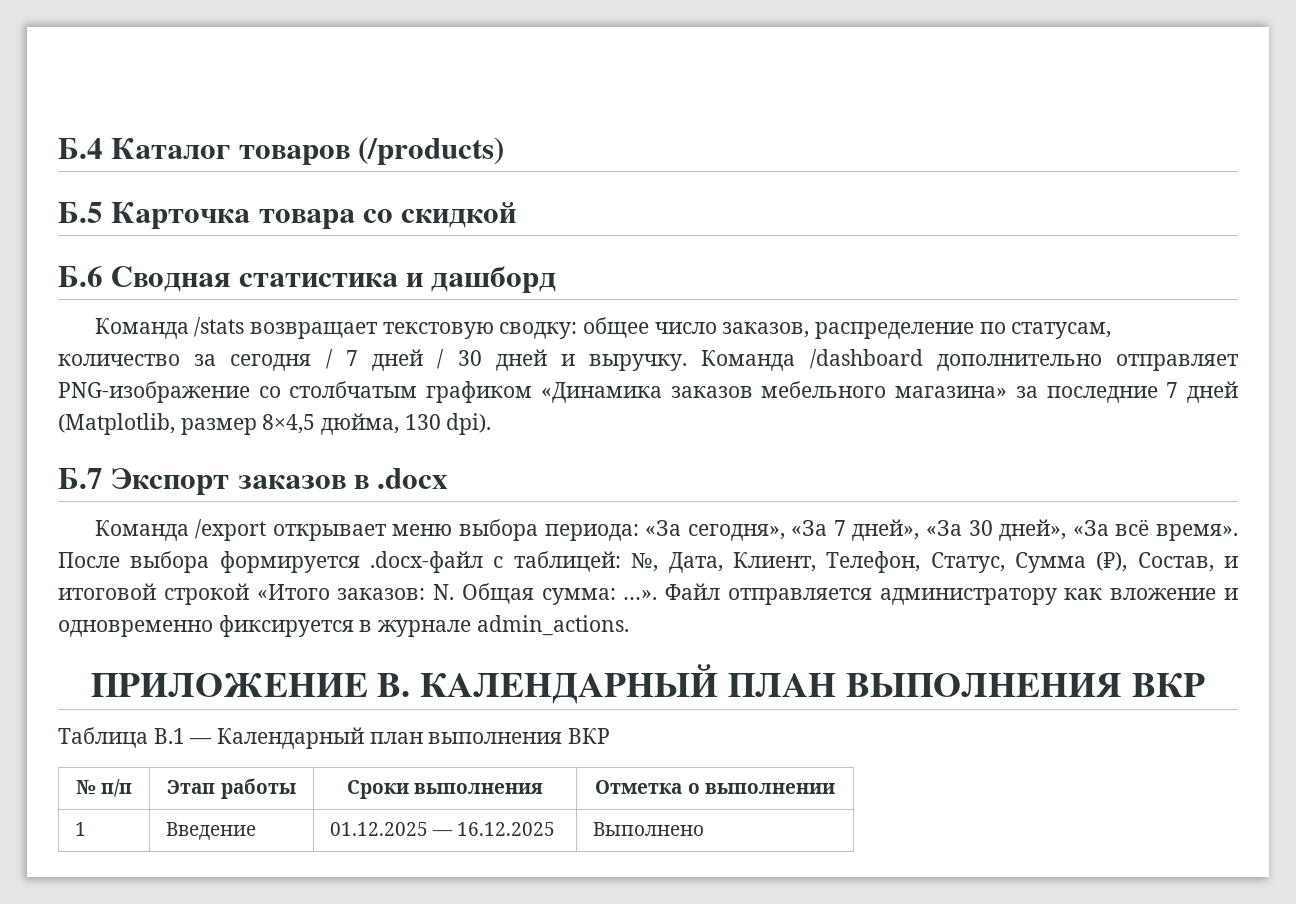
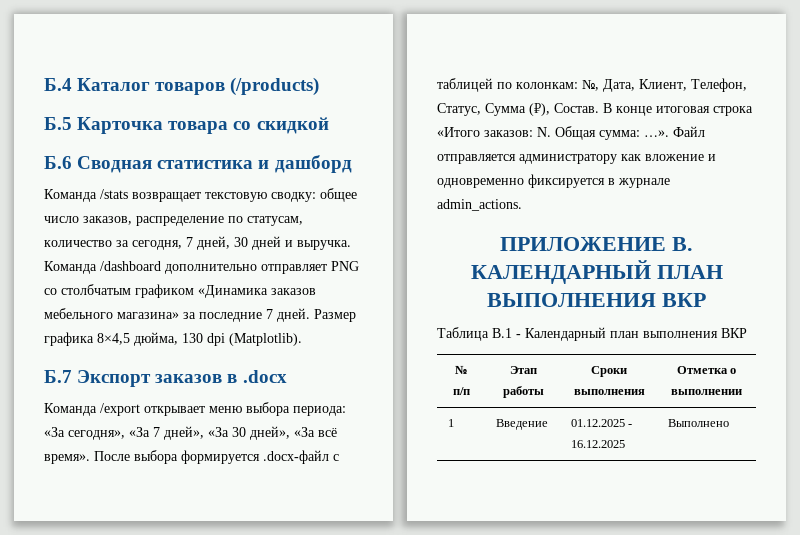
[230,349,445,371] сегодня / 7 дней / -> [132,236,230,250] сегодня, 7 дней,
[589,354,688,371] выручку. -> [297,240,351,250] выручка.
[58,381,250,403] PNG-изображение -> [331,261,359,271] PNG
[1187,381,1239,403] [58,413,257,435] дней (Matplotlib, размер -> [277,308,356,322] [44,332,94,346] дней. Размер графика
[446,413,492,435] dpi). -> [207,333,302,346] dpi (Matplotlib).
[513,551,621,572] таблицей: -> [437,78,578,92] таблицей по колонкам:
[1137,552,1239,572] [58,583,249,605] Состав, и итоговой строкой -> [554,103,753,116] Состав. В конце итоговая строка
[189,738,213,744] — -> [516,334,521,338] -
[431,830,453,836] — -> [627,424,632,427] -

